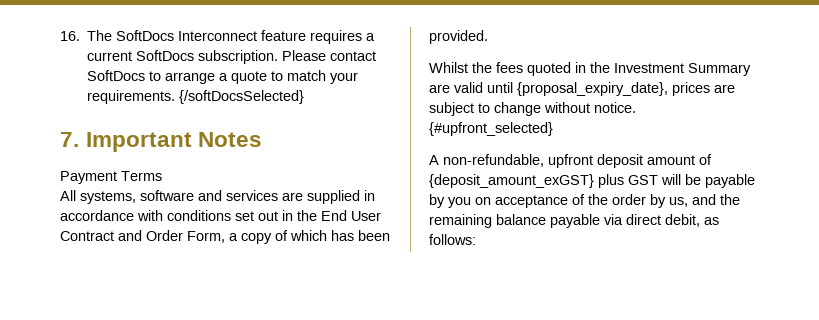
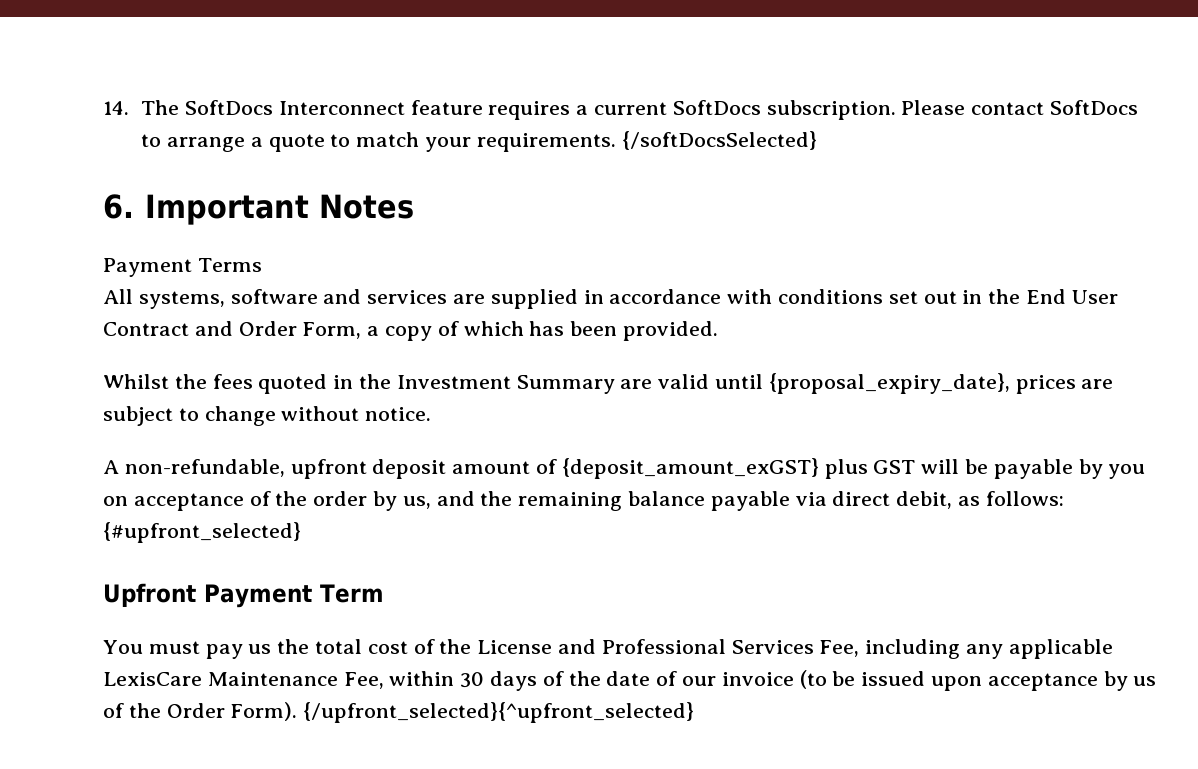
[60,31,80,41] 16. -> [103,101,129,115] 14.
[60,132,79,147] 7. -> [103,194,134,219] 6.
[429,122,553,136] {#upfront_selected} -> (432, 414) none
(476, 239) none -> [103,522,301,543] [103,583,384,608] [103,639,1113,659] [103,670,1157,691] [103,702,695,723] {#upfront_selected} // Upfront Payment Term // You must pay us the total cost of the License and Professional Services Fee, including any applicable LexisCare Maintenance Fee, within 30 days of the date of our invoice (to be issued upon acceptance by us of the Order Form). {/upfront_selected}{^upfront_selected}

